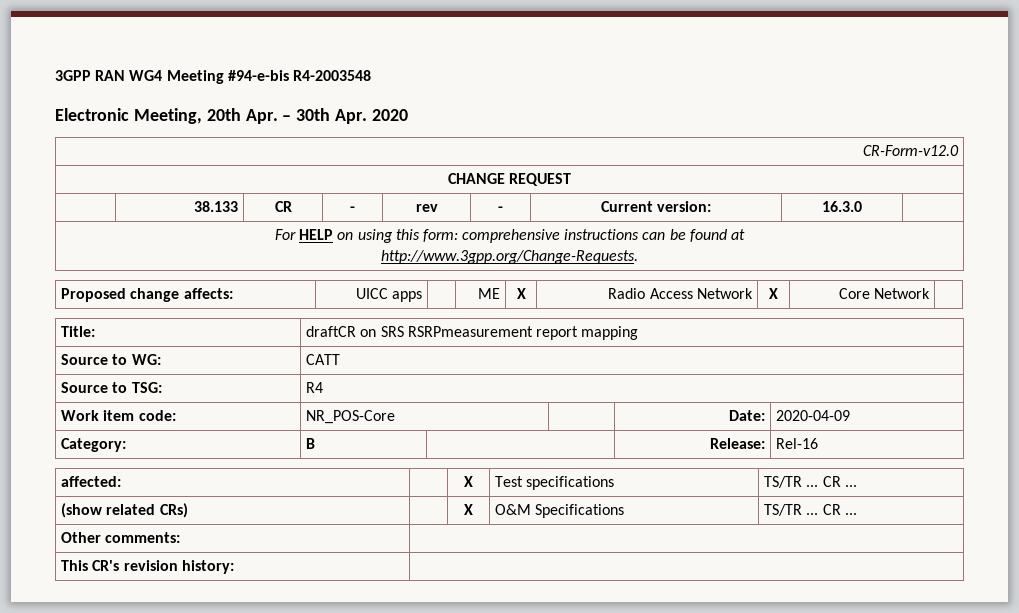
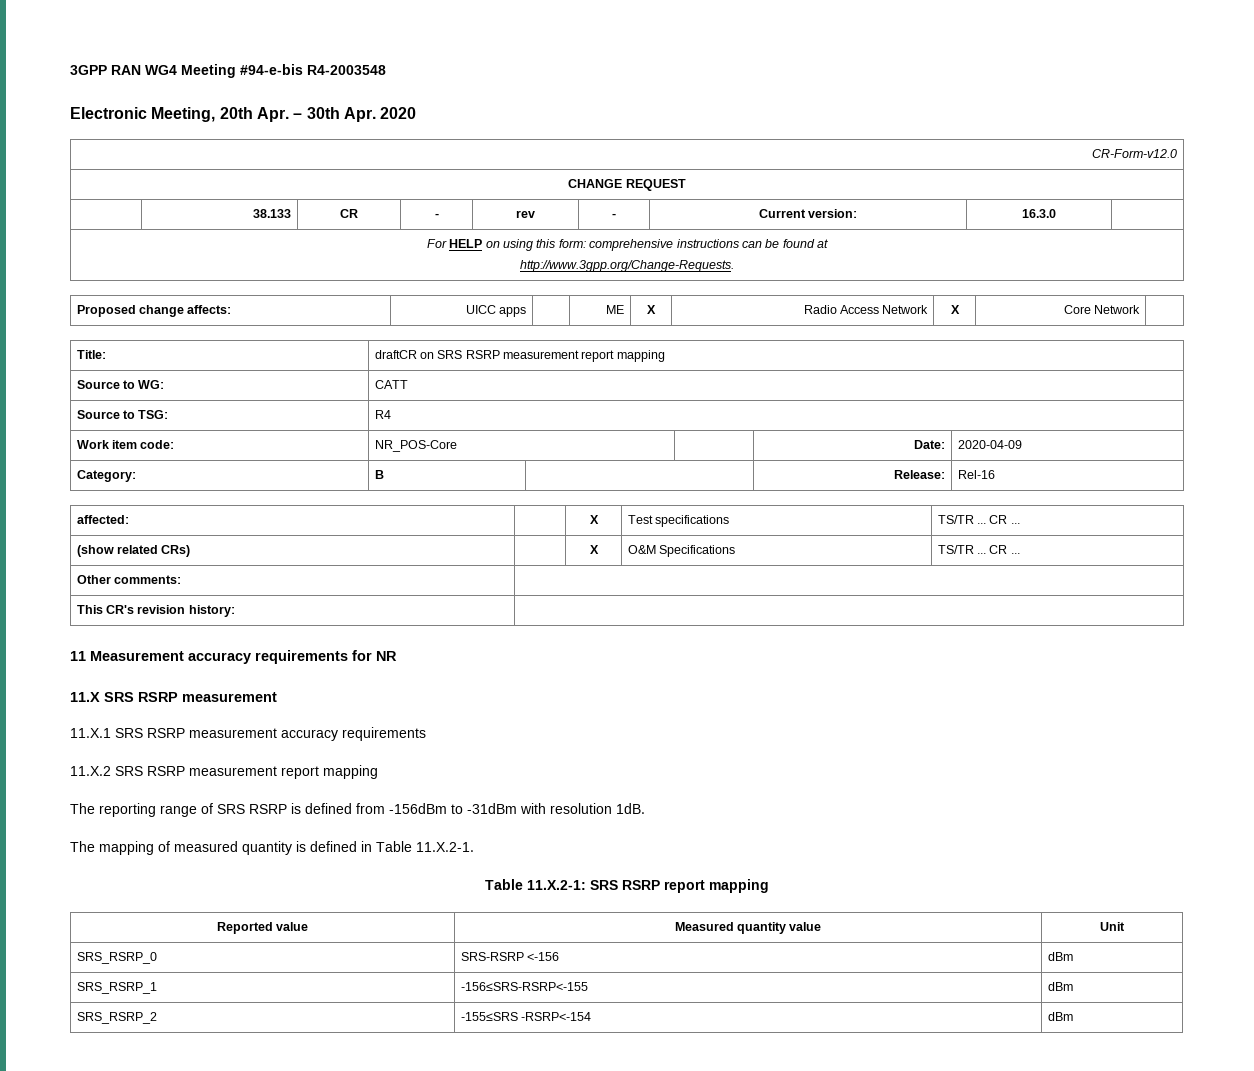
[407,326,533,337] RSRPmeasurement -> [465,350,580,359] RSRP measurement
(234, 567) none -> [70,650,397,664] [70,692,277,702] [70,727,426,741] [70,765,378,779] [70,803,645,817] [70,841,474,855] [485,879,769,893] [216,922,309,934] [674,922,822,934] [1100,922,1125,931] [76,952,157,964] [460,952,559,961] [1047,952,1073,961] [76,982,157,994] [460,982,588,991] [1047,982,1073,991] [76,1012,157,1024] [460,1012,591,1021] [1047,1012,1073,1021] // 11 Measurement accuracy requirements for NR // 11.X SRS RSRP measurement // 11.X.1 SRS RSRP measurement accuracy requirements // 11.X.2 SRS RSRP measurement report mapping // The reporting range of SRS RSRP is defined from -156dBm to -31dBm with resolution 1dB. // The mapping of measured quantity is defined in Table 11.X.2-1. // Table 11.X.2-1: SRS RSRP report mapping // Reported value | Measured quantity value | Unit // SRS_RSRP_0 | SRS-RSRP <-156 | dBm // SRS_RSRP_1 | -156≤SRS-RSRP<-155 | dBm // SRS_RSRP_2 | -155≤SRS -RSRP<-154 | dBm

